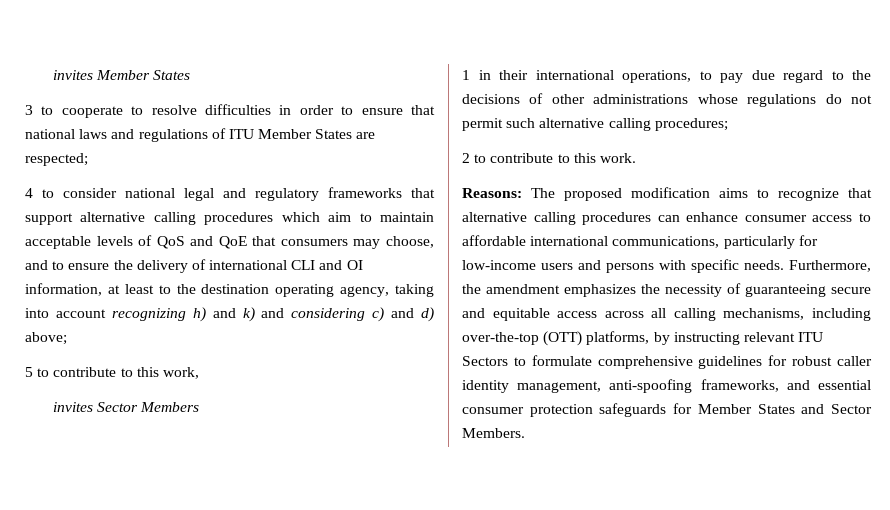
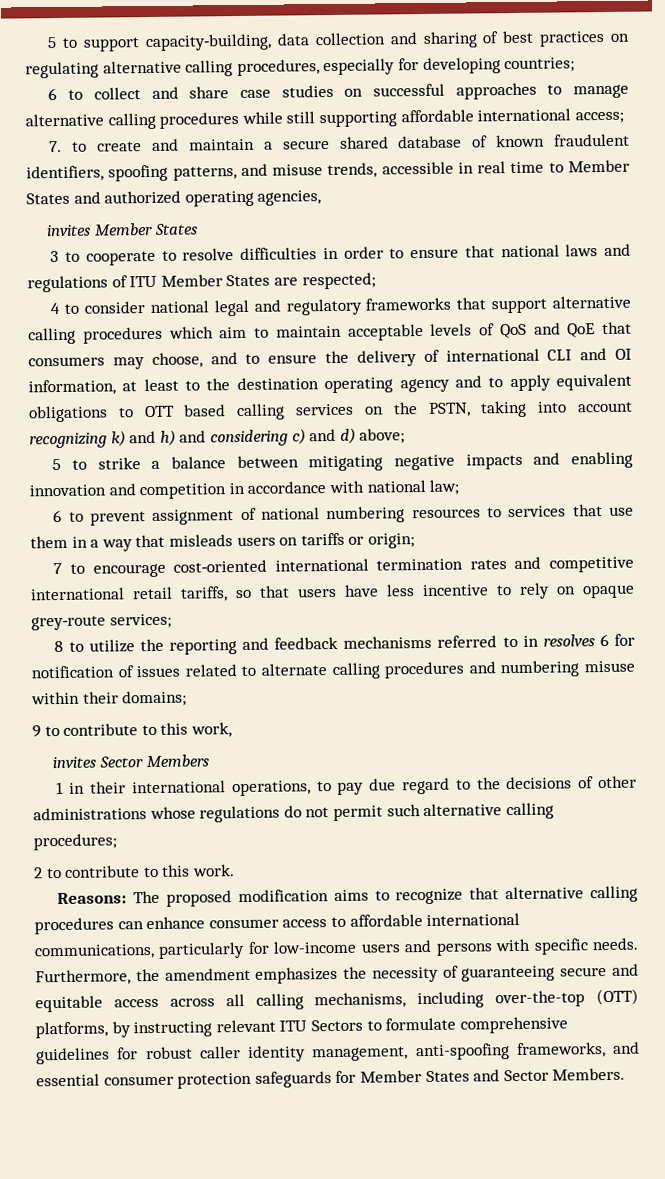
(53, 75) none -> [47,30,629,52] [25,57,576,79] [48,82,629,101] [25,108,624,130] [49,133,630,153] [26,159,630,182] [26,190,322,207] 5 to support capacity‑building, data collection and sharing of best practices on regulating alternative calling procedures, especially for developing countries; // 6 to collect and share case studies on successful approaches to manage alternative calling procedures while still supporting affordable international access; // 7. to create and maintain a secure shared database of known fraudulent identifiers, spoofing patterns, and misuse trends, accessible in real time to Member States and authorized operating agencies, //
[340,284,434,297] [25,307,255,322] agency, taking into account recognizing h) and k) -> [399,373,633,393] [28,400,633,423] [29,429,176,449] agency and to apply equivalent obligations to OTT based calling services on the PSTN, taking into account recognizing k) and h)
(50, 372) none -> [97,451,633,472] [29,479,460,500] [53,504,634,526] [30,532,415,552] [53,556,634,578] [30,582,635,602] [31,613,172,631] [54,633,635,655] [31,660,636,680] [31,690,188,707] [32,725,60,738] strike a balance between mitigating negative impacts and enabling innovation and competition in accordance with national law; // 6 to prevent assignment of national numbering resources to services that use them in a way that misleads users on tariffs or origin; // 7 to encourage cost‑oriented international termination rates and competitive international retail tariffs, so that users have less incentive to rely on opaque grey‑route services; // 8 to utilize the reporting and feedback mechanisms referred to in resolves 6 for notification of issues related to alternate calling procedures and numbering misuse within their domains; // 9 to

